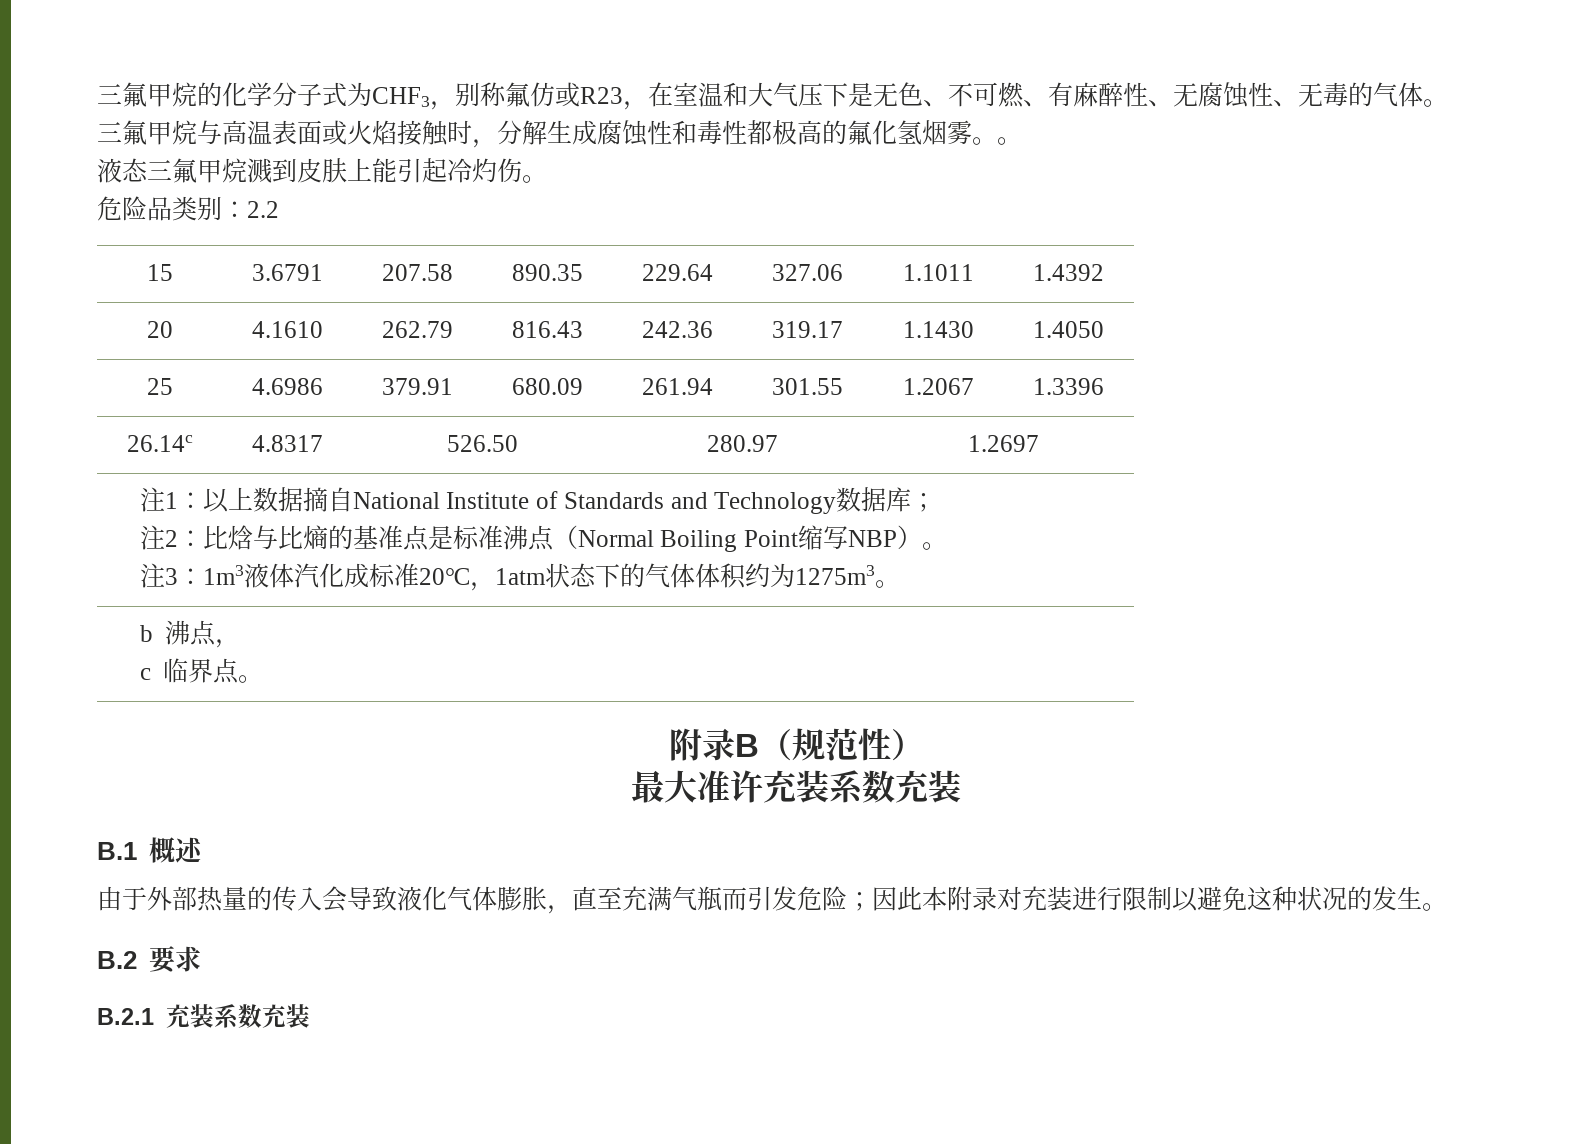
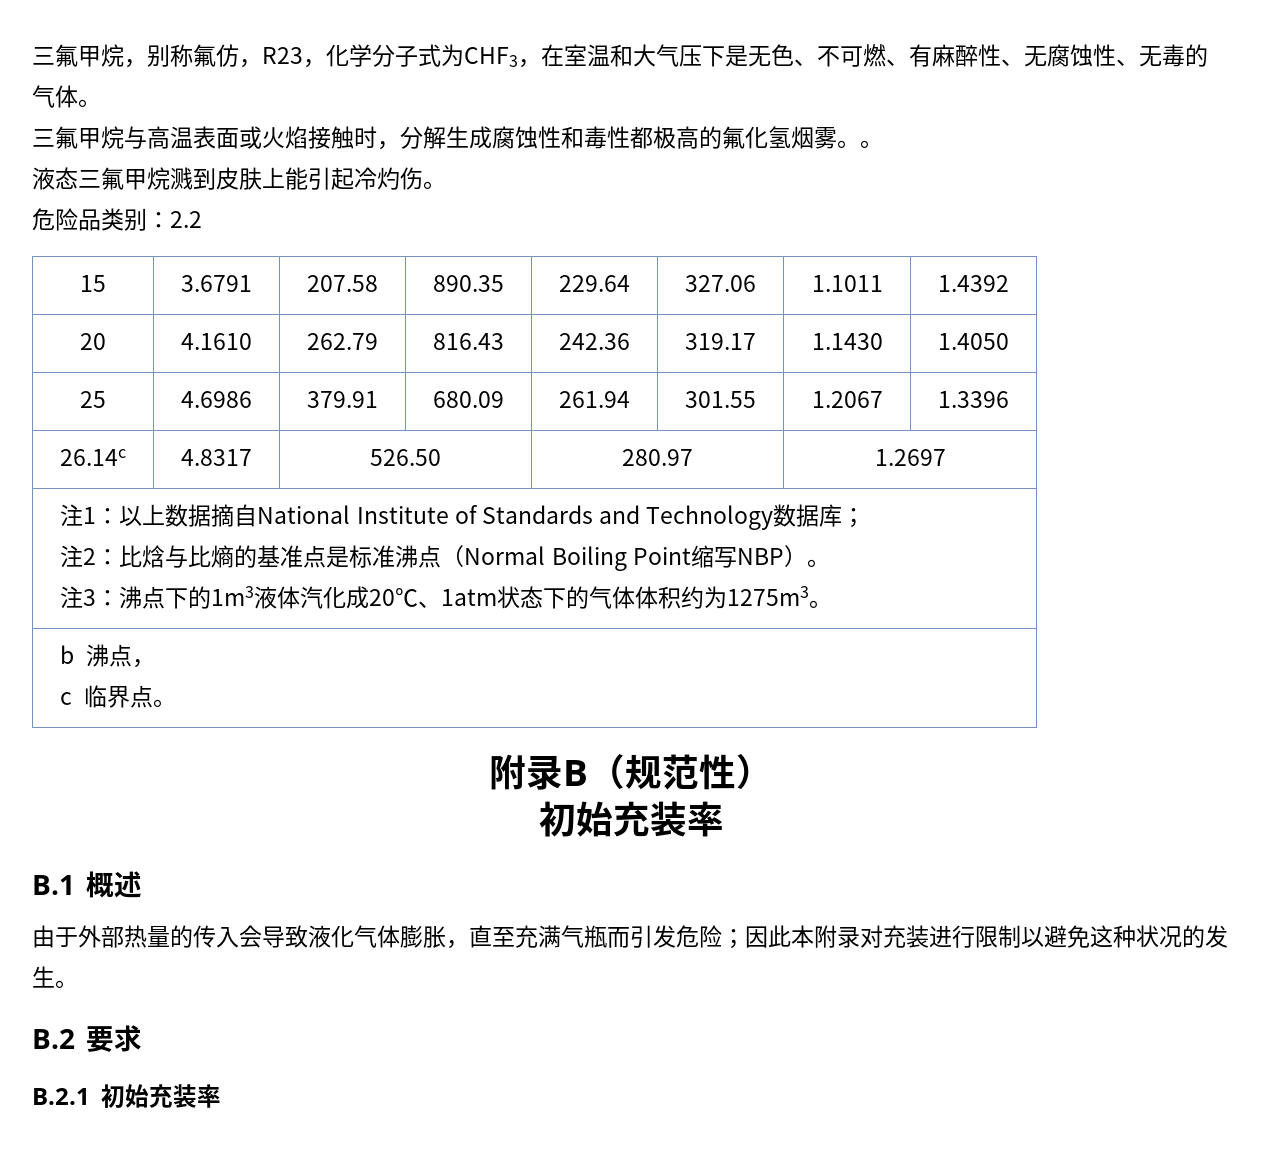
[97,82,222,107] 三氟甲烷的 -> [32,44,326,68] 三氟甲烷，别称氟仿，R23，
[455,82,648,110] 别称氟仿或R23， -> (541, 63) none
(203, 576) none -> [119,586,212,609] 沸点下的
[368,563,495,591] 标准20℃， -> [369,588,442,608] 20℃、
[631,770,961,803] 最大准许充装系数充装 -> [538,801,724,837] 初始充装率
[166,1004,311,1029] 充装系数充装 -> [101,1084,222,1108] 初始充装率

